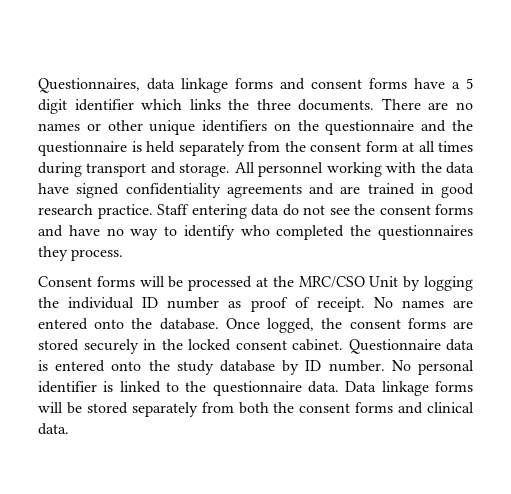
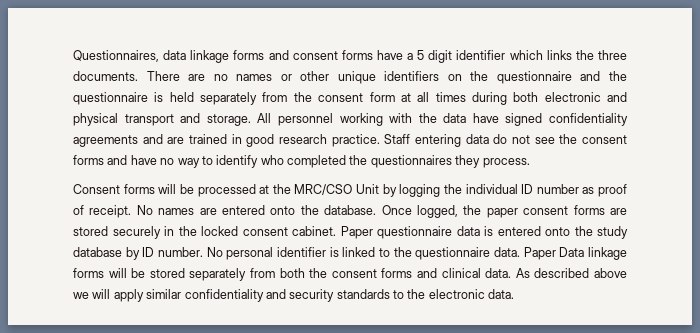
(82, 169) none -> [513,92,627,102] [73,113,118,126] both electronic and physical
(343, 323) none -> [486,208,518,218] paper
[348,339,441,354] Questionnaire -> [340,226,452,239] Paper questionnaire
(339, 387) none -> [523,247,556,260] Paper
(69, 429) none -> [515,268,628,278] [73,289,515,302] As described above we will apply similar confidentiality and security standards to the electronic data.

